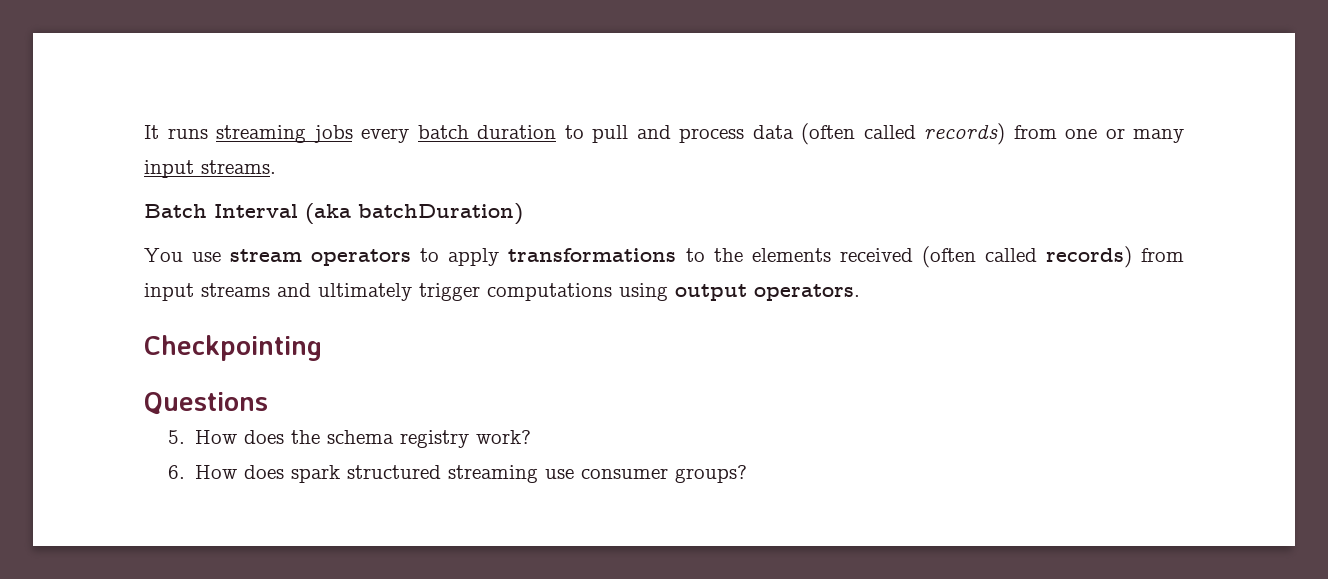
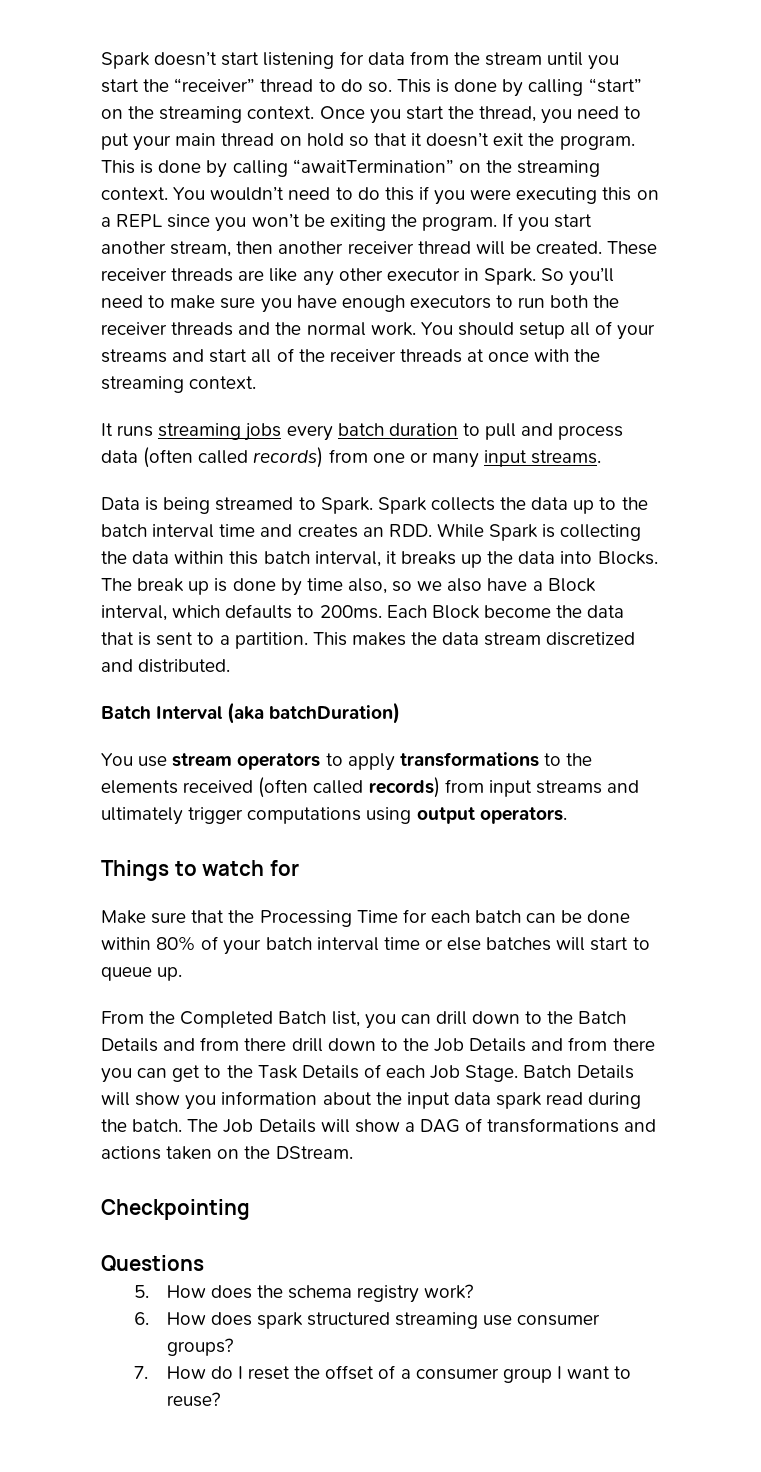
(144, 132) none -> [101,51,620,70] [101,78,642,97] [101,106,642,124] [101,132,635,151] [101,159,601,178] [101,186,659,205] [101,213,593,232] [101,241,658,257] [101,267,615,286] [101,295,620,313] [101,321,656,340] [101,348,601,363] [101,376,257,393] Spark doesn’t start listening for data from the stream until you start the “receiver” thread to do so. This is done by calling “start” on the streaming context. Once you start the thread, you need to put your main thread on hold so that it doesn’t exit the program. This is done by calling “awaitTermination” on the streaming context. You wouldn’t need to do this if you were executing this on a REPL since you won’t be exiting the program. If you start another stream, then another receiver thread will be created. These receiver threads are like any other executor in Spark. So you’ll need to make sure you have enough executors to run both the receiver threads and the normal work. You should setup all of your streams and start all of the receiver threads at once with the streaming context. //
(276, 167) none -> [101,497,648,514] [101,523,642,541] [101,551,658,568] [101,578,596,596] [101,604,625,621] [101,632,636,649] [101,659,231,673] // Data is being streamed to Spark. Spark collects the data up to the batch interval time and creates an RDD. While Spark is collecting the data within this batch interval, it breaks up the data into Blocks. The break up is done by time also, so we also have a Block interval, which defaults to 200ms. Each Block become the data that is sent to a partition. This makes the data stream discretized and distributed.
(860, 292) none -> [101,860,299,881] [101,909,631,927] [101,936,650,955] [101,967,183,981] [101,1011,627,1029] [101,1037,655,1052] [101,1064,634,1083] [101,1091,642,1110] [101,1118,657,1133] [101,1146,353,1160] // Things to watch for // Make sure that the Processing Time for each batch can be done within 80% of your batch interval time or else batches will start to queue up. // From the Completed Batch list, you can drill down to the Batch Details and from there drill down to the Job Details and from there you can get to the Task Details of each Job Stage. Batch Details will show you information about the input data spark read during the batch. The Job Details will show a DAG of transformations and actions taken on the DStream.
(747, 474) none -> [133,1365,632,1383] [166,1392,220,1407] // 7. How do I reset the offset of a consumer group I want to reuse?

